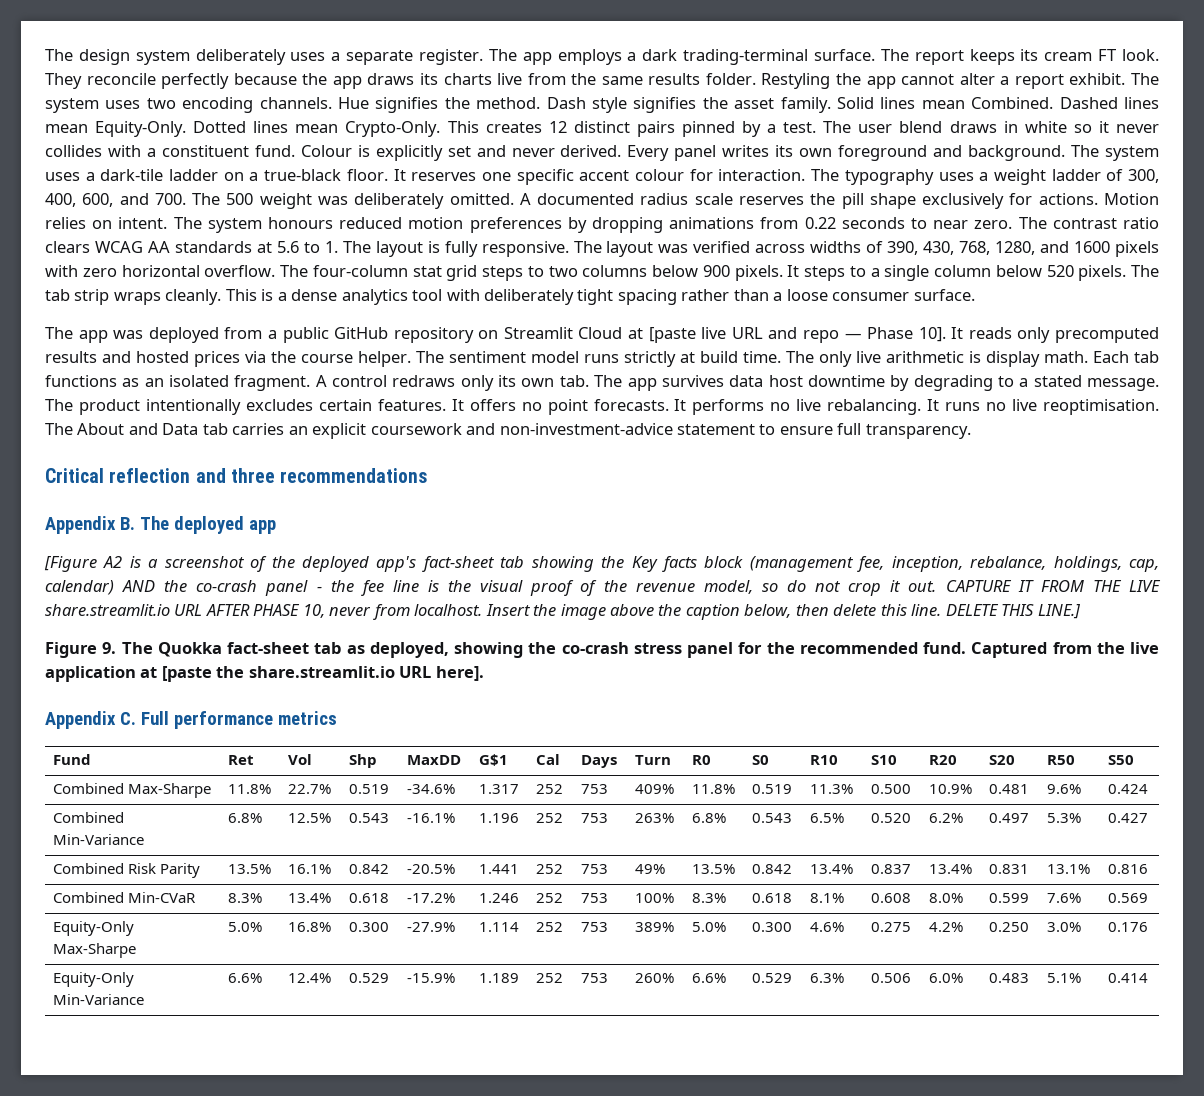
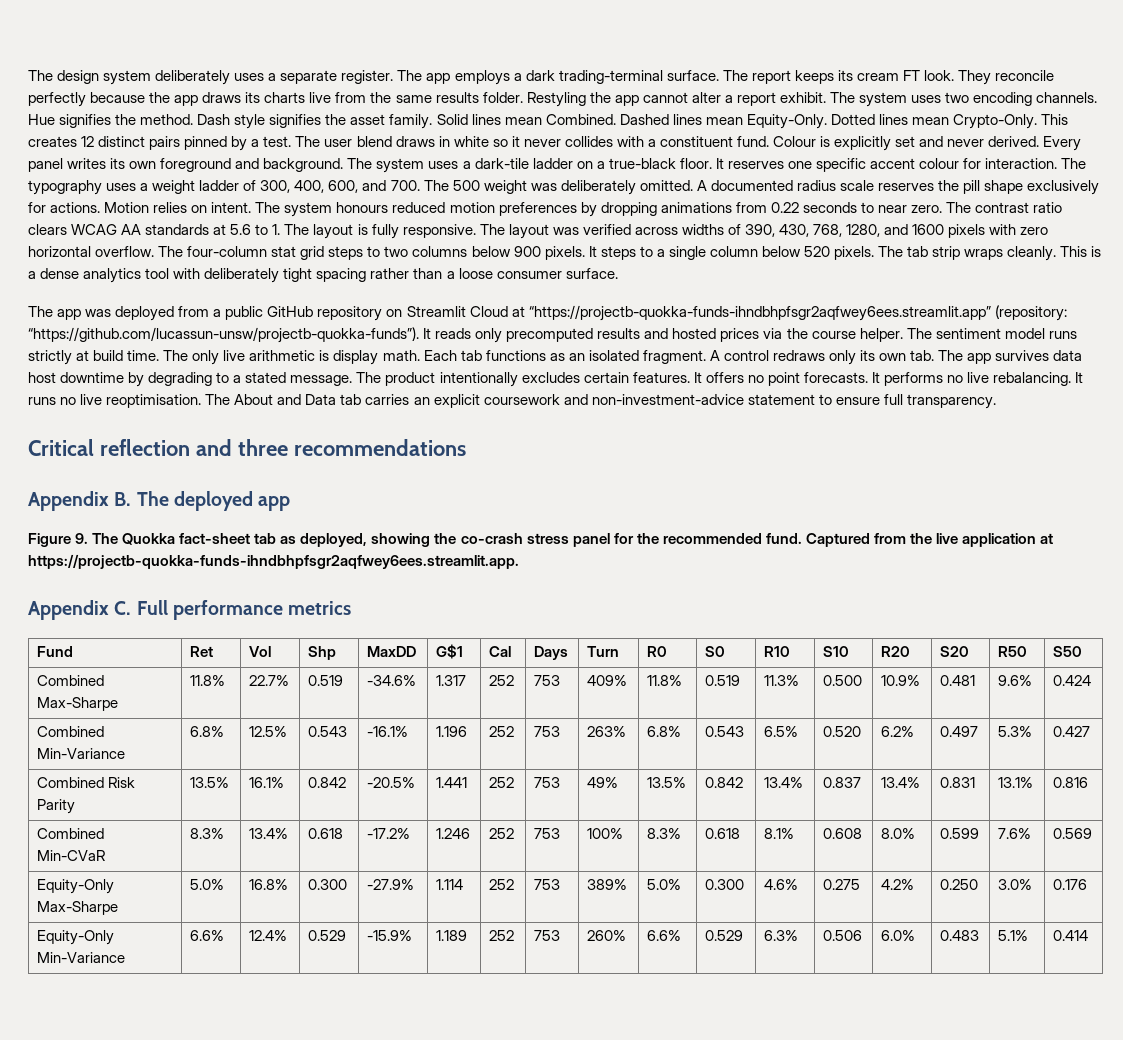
[648,327,946,343] [paste live URL and repo — Phase 10]. -> [528,305,1067,321] [28,327,419,343] “https://projectb-quokka-funds-ihndbhpfsgr2aqfwey6ees.streamlit.app” (repository: “https://github.com/lucassun-unsw/projectb-quokka-funds”).
[44,556,1160,572] [45,580,1161,596] [45,604,1081,620] // [Figure A2 is a screenshot of the deployed app's fact-sheet tab showing the Key facts block (management fee, inception, rebalance, holdings, cap, calendar) AND the co-crash panel - the fee line is the visual proof of the revenue model, so do not crop it out. CAPTURE IT FROM THE LIVE share.streamlit.io URL AFTER PHASE 10, never from localhost. Insert the image above the caption below, then delete this line. DELETE THIS LINE.] -> (291, 503) none
[161,666,484,682] [paste the share.streamlit.io URL here]. -> [28,554,519,569] https://projectb-quokka-funds-ihndbhpfsgr2aqfwey6ees.streamlit.app.

